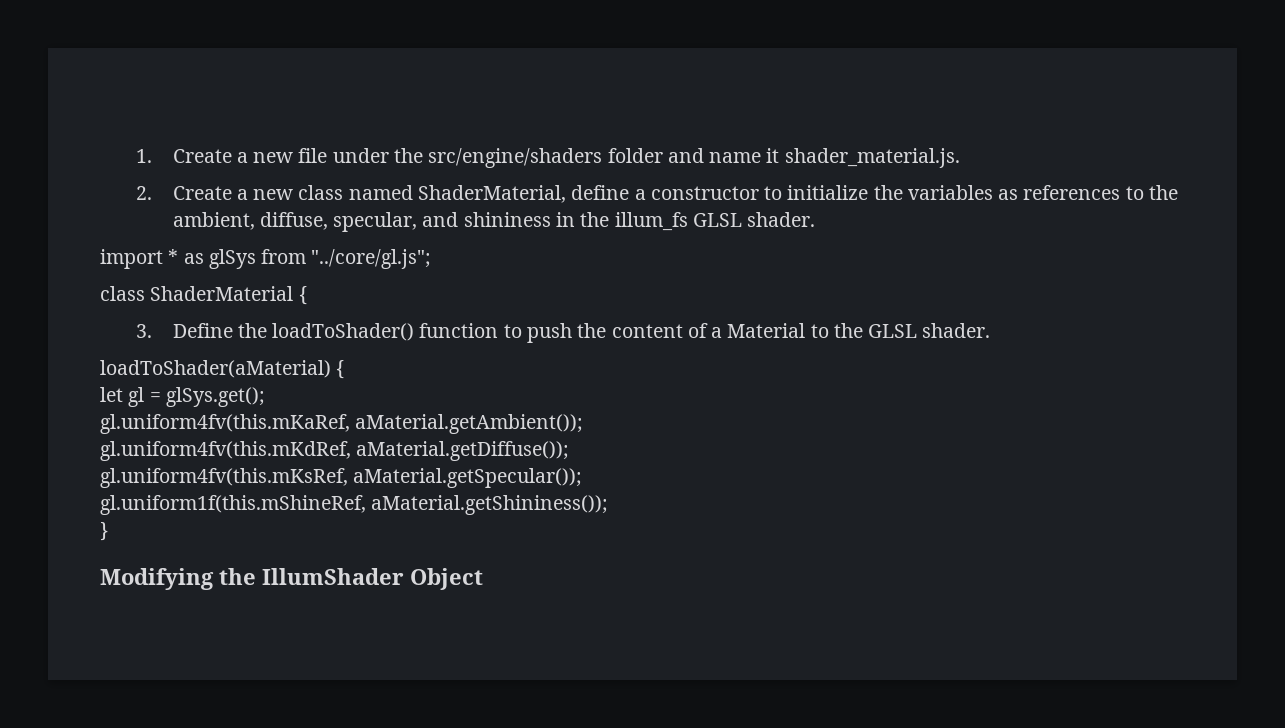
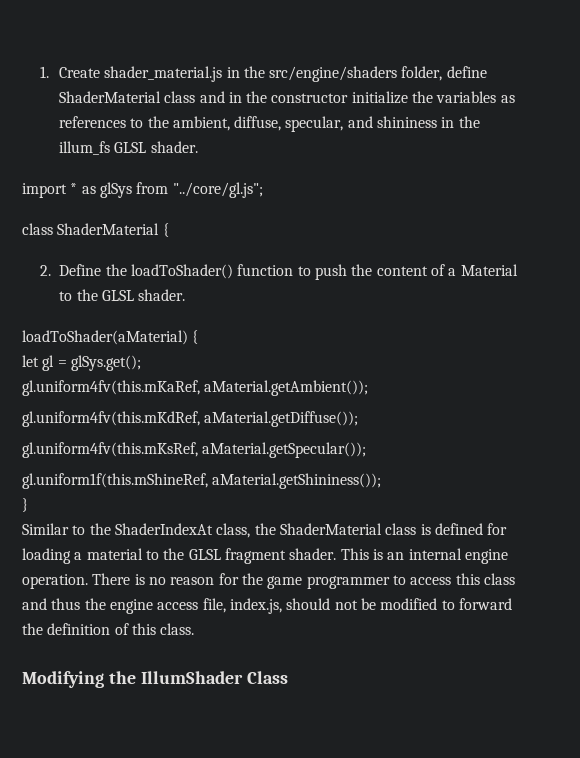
[236,148,960,168] [136,185,783,203] a new file under the src/engine/shaders folder and name it shader_material.js. // 2. Create a new class named ShaderMaterial, define a constructor to -> [104,66,487,82] [58,91,349,103] shader_material.js in the src/engine/shaders folder, define ShaderMaterial class and in the constructor
[136,324,153,338] 3. -> [40,265,52,276] 2.
(108, 531) none -> [22,523,508,538] [22,548,508,564] [22,573,515,589] [22,598,512,614] [22,623,195,635] // Similar to the ShaderIndexAt class, the ShaderMaterial class is defined for loading a material to the GLSL fragment shader. This is an internal engine operation. There is no reason for the game programmer to access this class and thus the engine access file, index.js, should not be modified to forward the definition of this class.
[410,568,483,590] Object -> [246,671,288,684] Class

